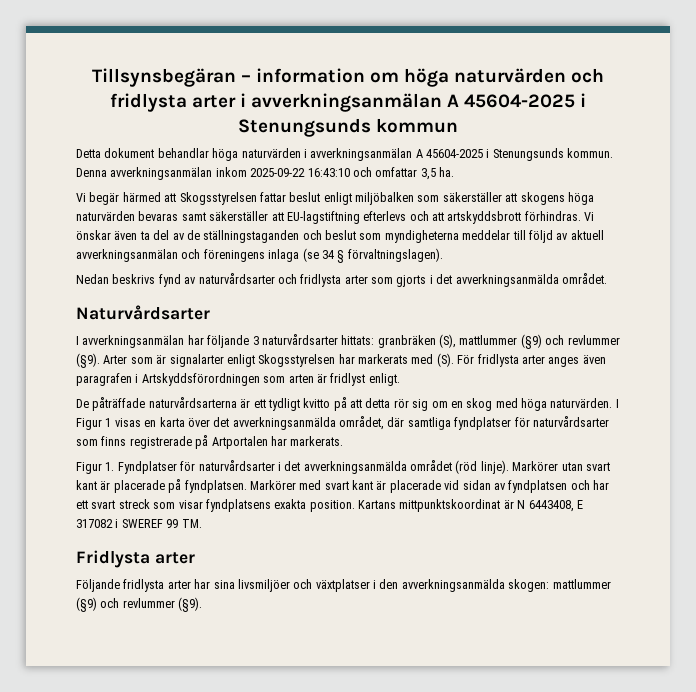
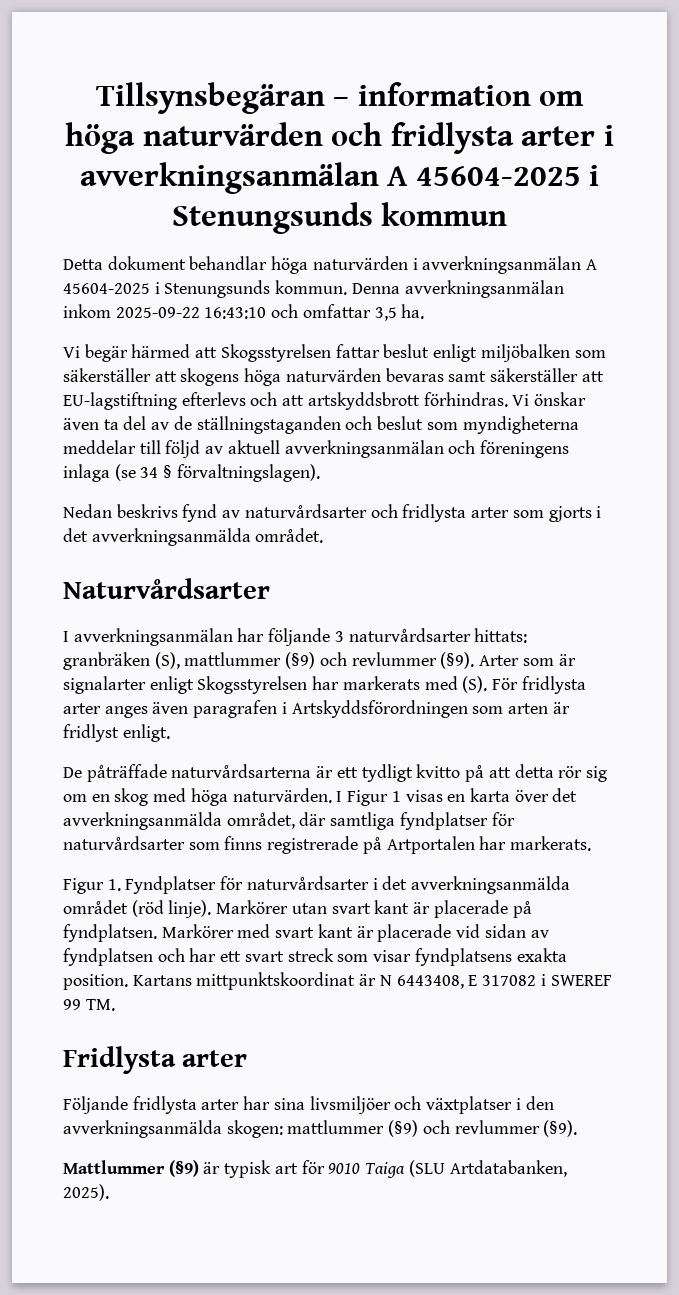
(203, 604) none -> [63,1160,567,1178] [63,1184,109,1201] // Mattlummer (§9) är typisk art för 9010 Taiga (SLU Artdatabanken, 2025).

